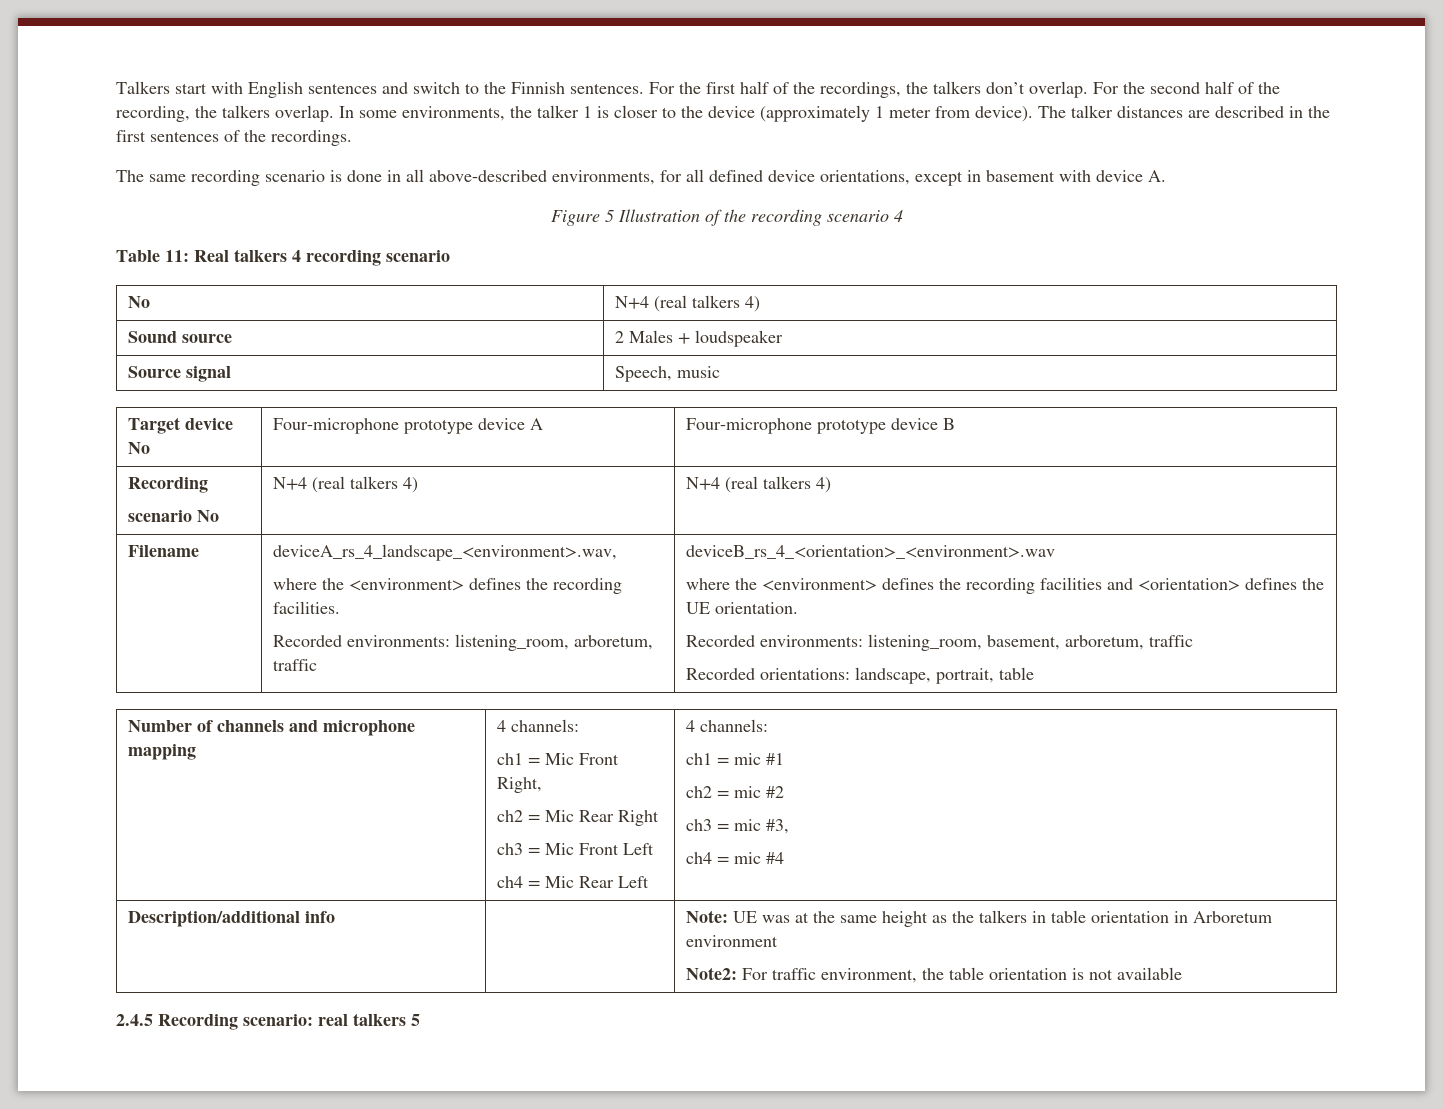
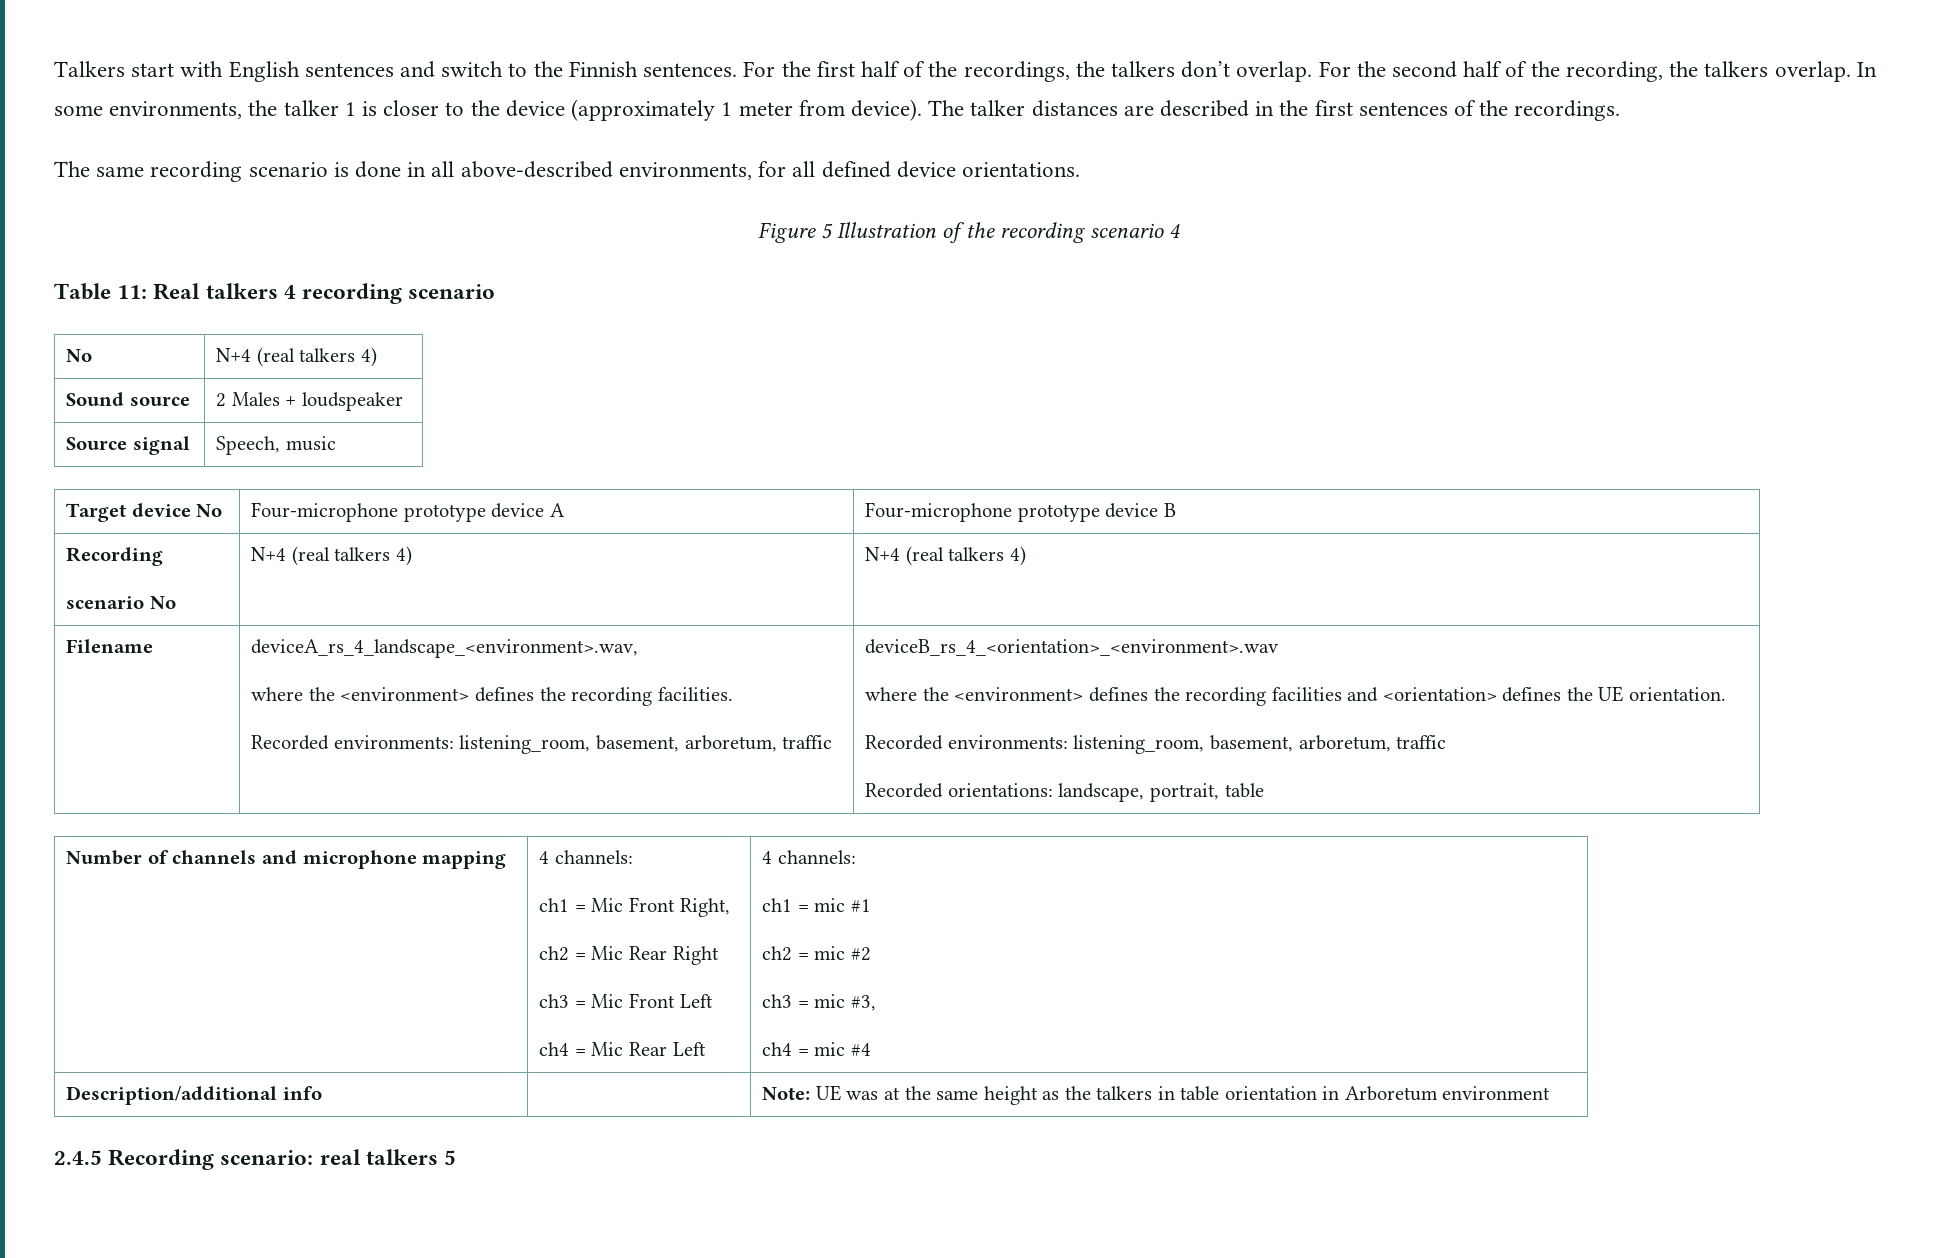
[820,170,1166,186] orientations, except in basement with device A. -> [961,162,1080,177] orientations.
(570, 642) none -> [595,735,679,752] basement,
[686,967,1183,983] // Note2: For traffic environment, the table orientation is not available -> (1551, 1093) none

